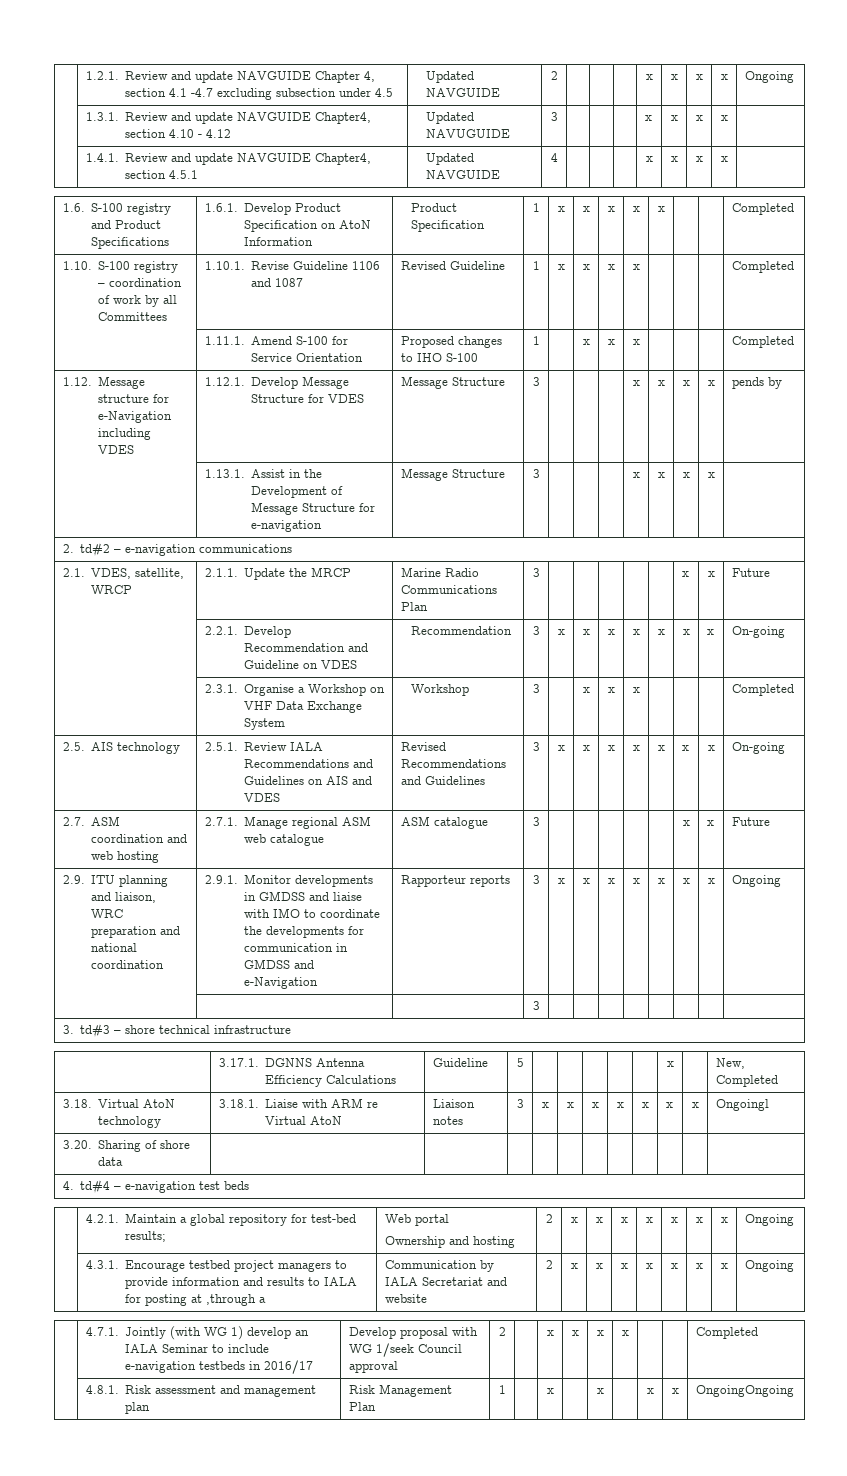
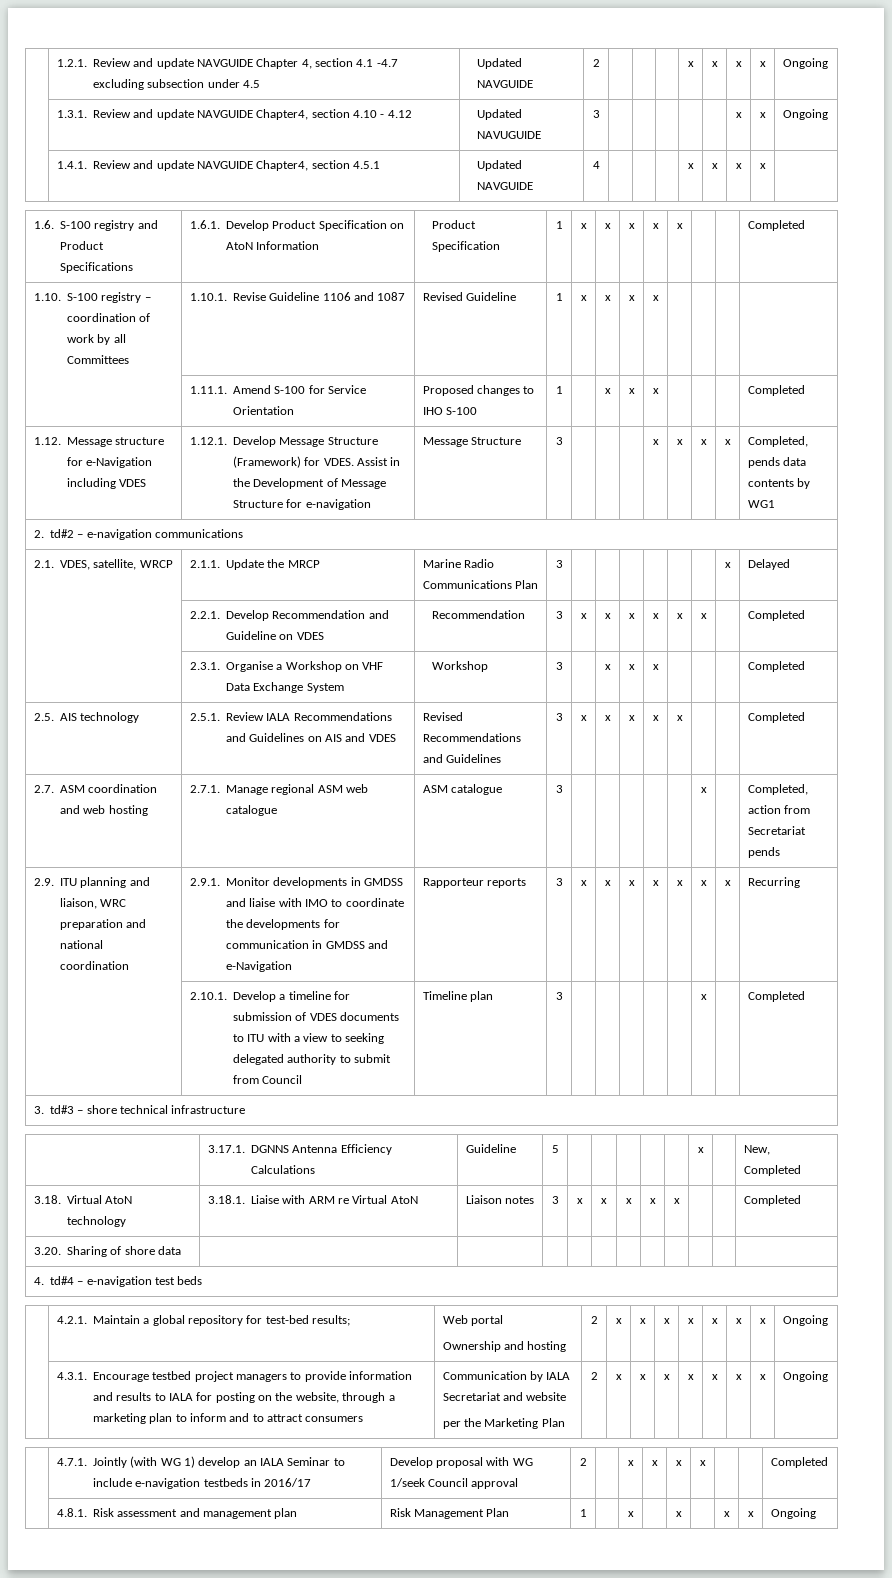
[644,115,652,121] [670,115,678,121] [695,115,703,121] [720,115,728,121] x | x | x | x | -> [735,112,742,118] [759,112,766,118] [782,109,828,120] | | x | x | Ongoing
[731,261,794,273] Completed -> (659, 298) none
[308,394,365,403] [400,376,505,389] [532,377,540,386] [632,380,640,386] [657,380,665,386] [682,380,690,386] [707,380,715,386] [731,377,782,389] [204,469,245,478] for VDES | Message Structure | 3 | | | | x | x | x | x | pends by // | 1.13.1. -> [232,456,354,468] (Framework) for VDES.
(715, 475) none -> [747,436,808,447] [747,457,806,468] [747,478,810,489] [747,500,775,508] Completed, pends data contents by WG1
[681,571,689,577] [707,571,715,577] [731,568,770,577] x | x | Future -> [724,562,731,568] [747,559,790,570] | x | Delayed
[706,629,714,635] [731,626,785,638] x | On-going -> [747,610,805,621] | Completed
[681,745,689,751] [707,745,715,751] [731,742,785,754] x | x | On-going -> [747,712,805,723] | | Completed
[706,820,714,826] [731,817,770,826] x | Future -> [747,784,808,795] [747,805,810,814] [747,826,806,835] [747,847,780,858] | Completed, action from Secretariat pends
[731,875,781,887] [532,1001,540,1010] Ongoing // | | | 3 | | | | | | | | -> [747,877,800,888] [189,991,350,1002] [232,1012,399,1021] [232,1033,385,1044] [232,1054,391,1065] [232,1075,303,1084] [422,991,493,1002] [555,992,563,1000] [700,994,707,1000] [747,991,805,1002] Recurring // | 2.10.1. Develop a timeline for submission of VDES documents to ITU with a view to seeking delegated authority to submit from Council | Timeline plan | 3 | | | | | | x | | Completed
[665,1102,673,1108] [691,1102,699,1108] [715,1099,769,1111] x | x | Ongoingl -> [743,1195,801,1206] | | Completed
[191,1294,267,1306] at ,through a -> [258,1392,395,1403] [92,1413,364,1424] on the website, through a marketing plan to inform and to attract consumers
(427, 1298) none -> [442,1418,565,1429] // per the Marketing Plan
[695,1385,794,1397] OngoingOngoing -> [770,1508,816,1519] Ongoing

